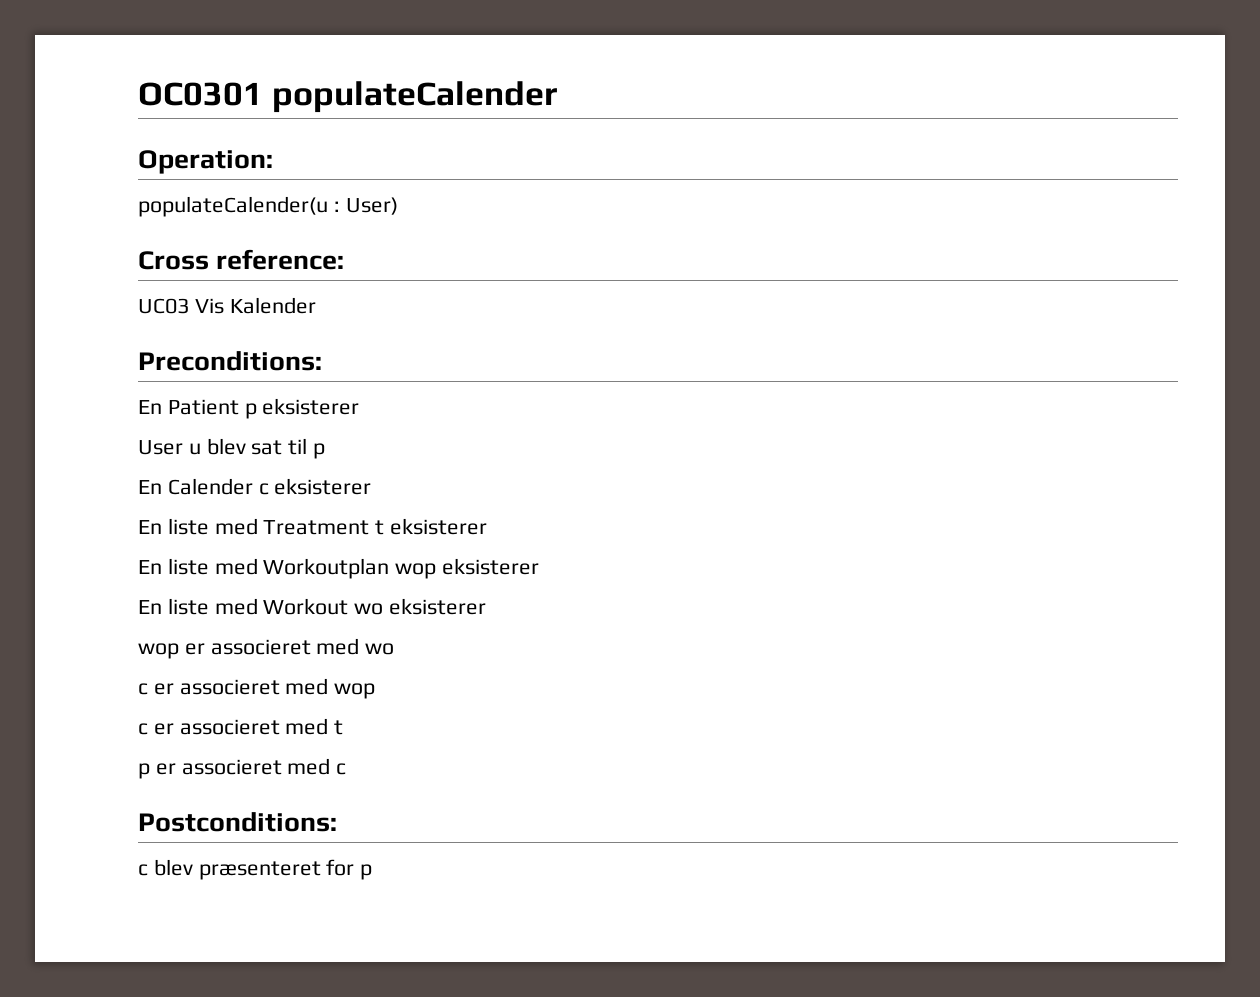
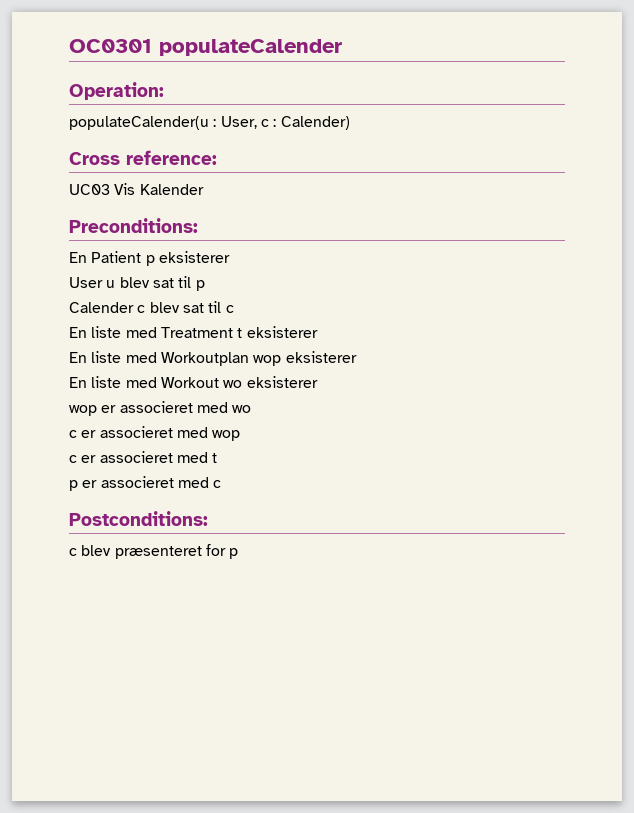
[345,197,398,215] User) -> [220,116,350,130] User, c : Calender)
[138,480,162,494] En -> (205, 285) none
[274,478,372,495] eksisterer -> [149,301,234,313] blev sat til c

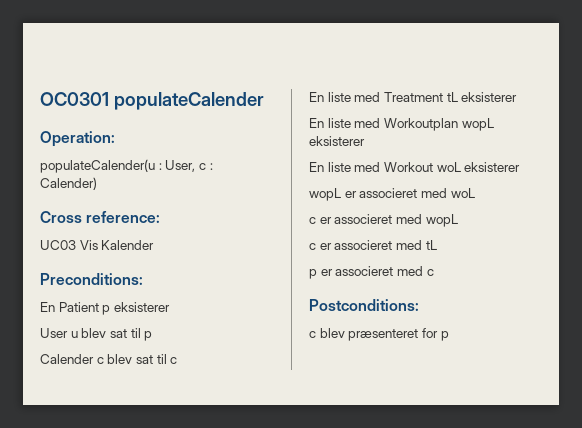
[237,328,243,338] t -> [446,92,458,102] tL
[253,355,282,366] wop -> [461,118,494,131] wopL
[223,376,318,388] [69,401,252,416] [69,426,241,441] [69,451,218,463] wo eksisterer // wop er associeret med wo // c er associeret med wop // c er associeret med t -> [436,162,521,172] [309,188,475,201] [309,214,458,227] [309,240,437,250] woL eksisterer // wopL er associeret med woL // c er associeret med wopL // c er associeret med tL

